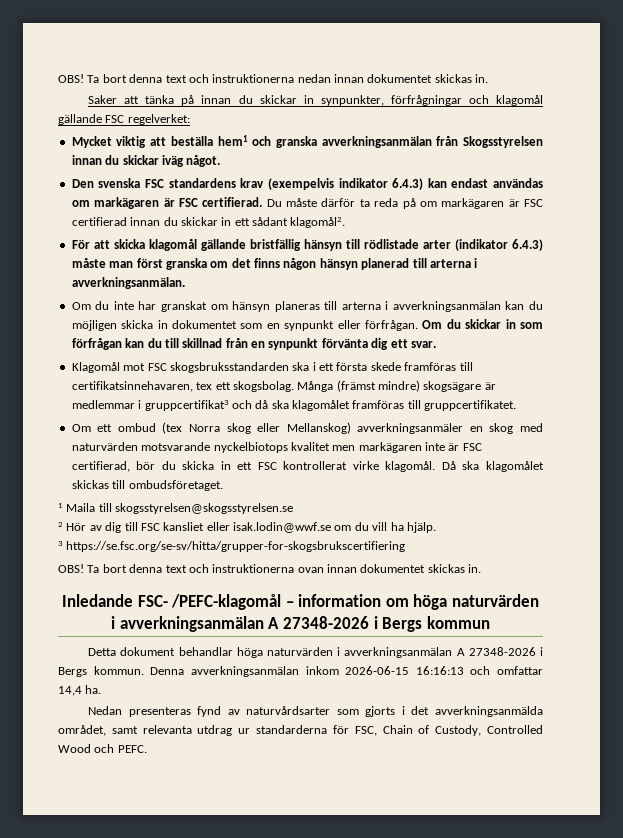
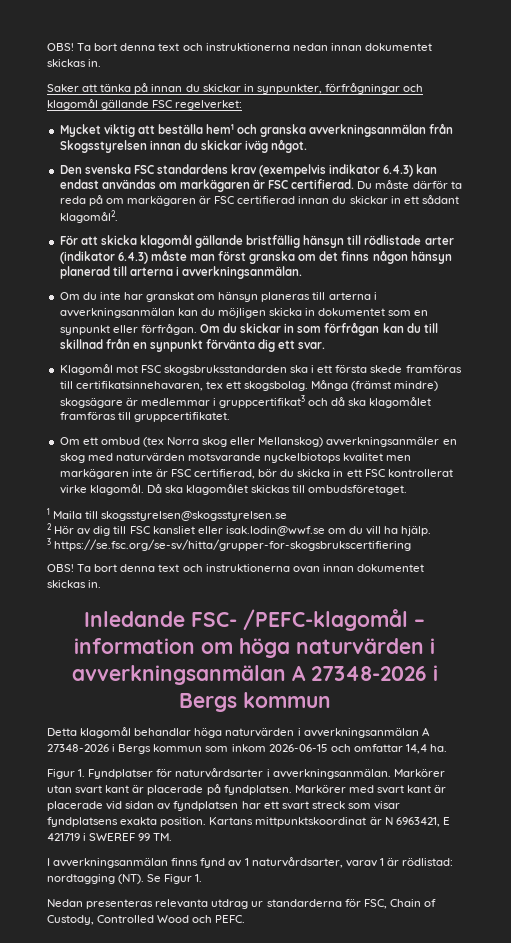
[120,647,176,656] dokument -> [80,727,132,738] klagomål
[93,666,299,677] kommun. Denna avverkningsanmälan -> [153,744,229,752] kommun som
[415,666,464,675] 16:16:13 -> (328, 748) none
[88,706,544,717] [58,725,138,736] Nedan presenteras fynd av naturvårdsarter som gjorts i det avverkningsanmälda området, samt -> [47,768,445,779] [47,784,447,795] [47,801,401,811] [47,817,450,827] [47,833,173,841] [47,857,454,868] [47,874,203,884] [47,899,154,909] Figur 1. Fyndplatser för naturvårdsarter i avverkningsanmälan. Markörer utan svart kant är placerade på fyndplatsen. Markörer med svart kant är placerade vid sidan av fyndplatsen har ett svart streck som visar fyndplatsens exakta position. Kartans mittpunktskoordinat är N 6963421, E 421719 i SWEREF 99 TM. // I avverkningsanmälan finns fynd av 1 naturvårdsarter, varav 1 är rödlistad: nordtagging (NT). Se Figur 1. // Nedan presenteras

